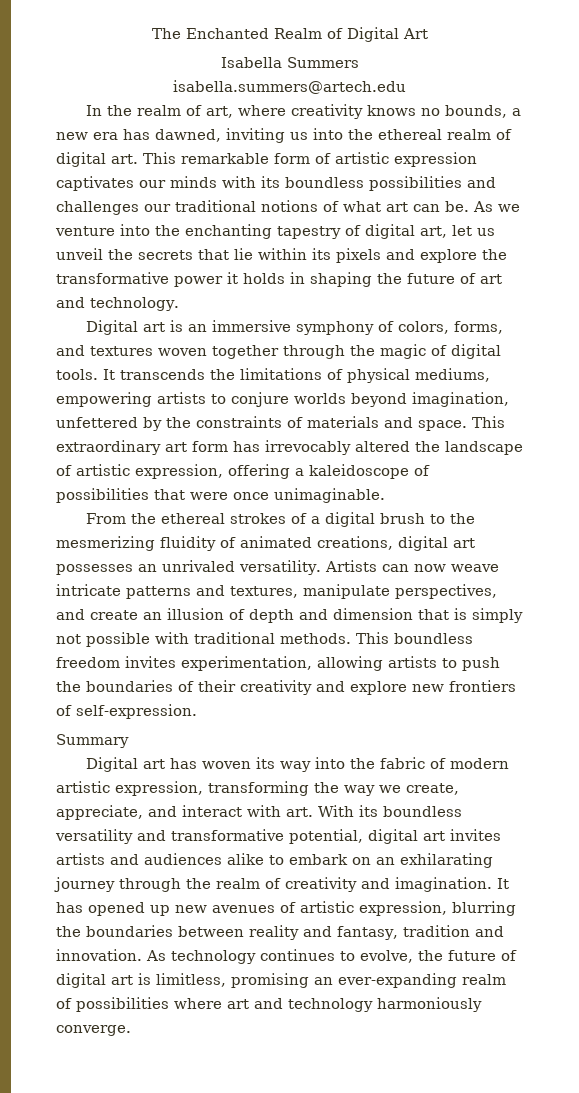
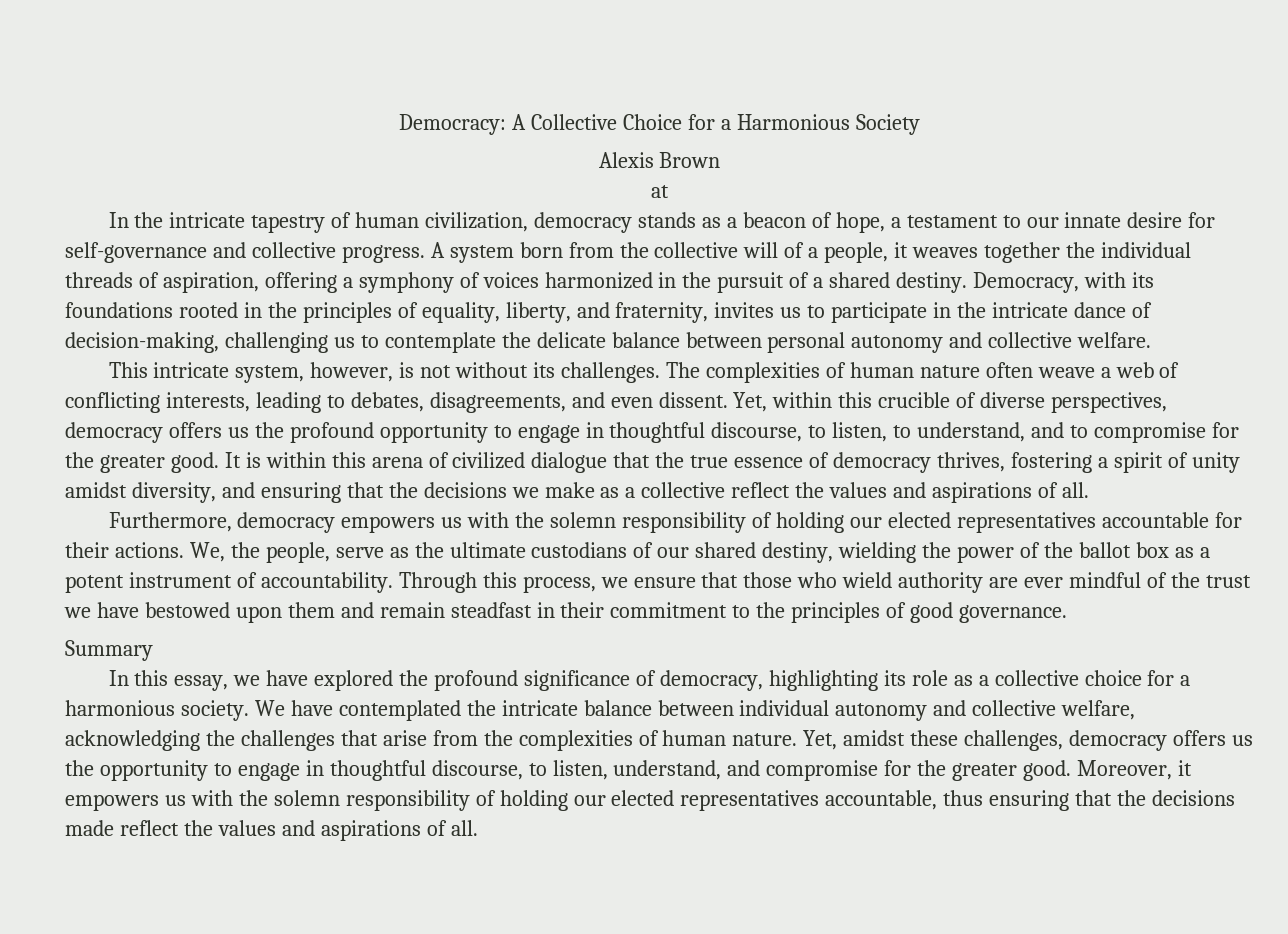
[151,27,428,42] [220,57,359,68] [173,80,406,94] [86,104,522,119] [56,128,512,143] [56,152,477,167] [56,176,496,191] [56,200,520,215] [55,224,495,239] [56,248,507,263] [56,272,502,287] [56,297,179,311] [86,320,504,335] [56,344,501,359] [56,368,490,383] [56,392,509,407] [56,416,505,431] [56,440,523,455] [56,464,430,479] [56,488,385,503] [86,512,476,527] [56,536,475,551] [56,560,499,575] [56,584,497,599] [56,608,523,623] [56,632,473,647] [56,656,500,671] [56,680,516,695] [56,704,197,719] [56,734,129,748] [86,757,510,772] [56,781,459,796] [56,805,462,820] [55,829,501,844] [56,853,493,868] [54,877,509,892] [56,901,516,916] [56,925,504,940] [56,949,517,964] [56,973,506,988] [56,997,482,1012] [56,1025,131,1036] The Enchanted Realm of Digital Art // Isabella Summers // isabella.summers@artech.edu // In the realm of art, where creativity knows no bounds, a new era has dawned, inviting us into the ethereal realm of digital art. This remarkable form of artistic expression captivates our minds with its boundless possibilities and challenges our traditional notions of what art can be. As we venture into the enchanting tapestry of digital art, let us unveil the secrets that lie within its pixels and explore the transformative power it holds in shaping the future of art and technology. // Digital art is an immersive symphony of colors, forms, and textures woven together through the magic of digital tools. It transcends the limitations of physical mediums, empowering artists to conjure worlds beyond imagination, unfettered by the constraints of materials and space. This extraordinary art form has irrevocably altered the landscape of artistic expression, offering a kaleidoscope of possibilities that were once unimaginable. // From the ethereal strokes of a digital brush to the mesmerizing fluidity of animated creations, digital art possesses an unrivaled versatility. Artists can now weave intricate patterns and textures, manipulate perspectives, and create an illusion of depth and dimension that is simply not possible with traditional methods. This boundless freedom invites experimentation, allowing artists to push the boundaries of their creativity and explore new frontiers of self-expression. // Summary // Digital art has woven its way into the fabric of modern artistic expression, transforming the way we create, appreciate, and interact with art. With its boundless versatility and transformative potential, digital art invites artists and audiences alike to embark on an exhilarating journey through the realm of creativity and imagination. It has opened up new avenues of artistic expression, blurring the boundaries between reality and fantasy, tradition and innovation. As technology continues to evolve, the future of digital art is limitless, promising an ever-expanding realm of possibilities where art and technology harmoniously converge. -> [399,114,920,135] [598,152,721,168] [651,185,669,198] [108,212,1216,233] [65,242,1191,263] [65,272,1154,293] [65,302,1152,323] [65,332,1152,353] [108,362,1180,383] [65,392,1168,413] [65,422,1239,443] [65,452,1240,473] [65,482,1089,503] [108,512,1242,533] [65,542,1210,563] [65,572,1251,593] [64,602,1068,623] [65,640,153,661] [108,670,1191,691] [65,700,1136,721] [65,730,1253,751] [65,760,1192,781] [65,790,1236,811] [65,820,478,841] Democracy: A Collective Choice for a Harmonious Society // Alexis Brown // at // In the intricate tapestry of human civilization, democracy stands as a beacon of hope, a testament to our innate desire for self-governance and collective progress. A system born from the collective will of a people, it weaves together the individual threads of aspiration, offering a symphony of voices harmonized in the pursuit of a shared destiny. Democracy, with its foundations rooted in the principles of equality, liberty, and fraternity, invites us to participate in the intricate dance of decision-making, challenging us to contemplate the delicate balance between personal autonomy and collective welfare. // This intricate system, however, is not without its challenges. The complexities of human nature often weave a web of conflicting interests, leading to debates, disagreements, and even dissent. Yet, within this crucible of diverse perspectives, democracy offers us the profound opportunity to engage in thoughtful discourse, to listen, to understand, and to compromise for the greater good. It is within this arena of civilized dialogue that the true essence of democracy thrives, fostering a spirit of unity amidst diversity, and ensuring that the decisions we make as a collective reflect the values and aspirations of all. // Furthermore, democracy empowers us with the solemn responsibility of holding our elected representatives accountable for their actions. We, the people, serve as the ultimate custodians of our shared destiny, wielding the power of the ballot box as a potent instrument of accountability. Through this process, we ensure that those who wield authority are ever mindful of the trust we have bestowed upon them and remain steadfast in their commitment to the principles of good governance. // Summary // In this essay, we have explored the profound significance of democracy, highlighting its role as a collective choice for a harmonious society. We have contemplated the intricate balance between individual autonomy and collective welfare, acknowledging the challenges that arise from the complexities of human nature. Yet, amidst these challenges, democracy offers us the opportunity to engage in thoughtful discourse, to listen, understand, and compromise for the greater good. Moreover, it empowers us with the solemn responsibility of holding our elected representatives accountable, thus ensuring that the decisions made reflect the values and aspirations of all.

